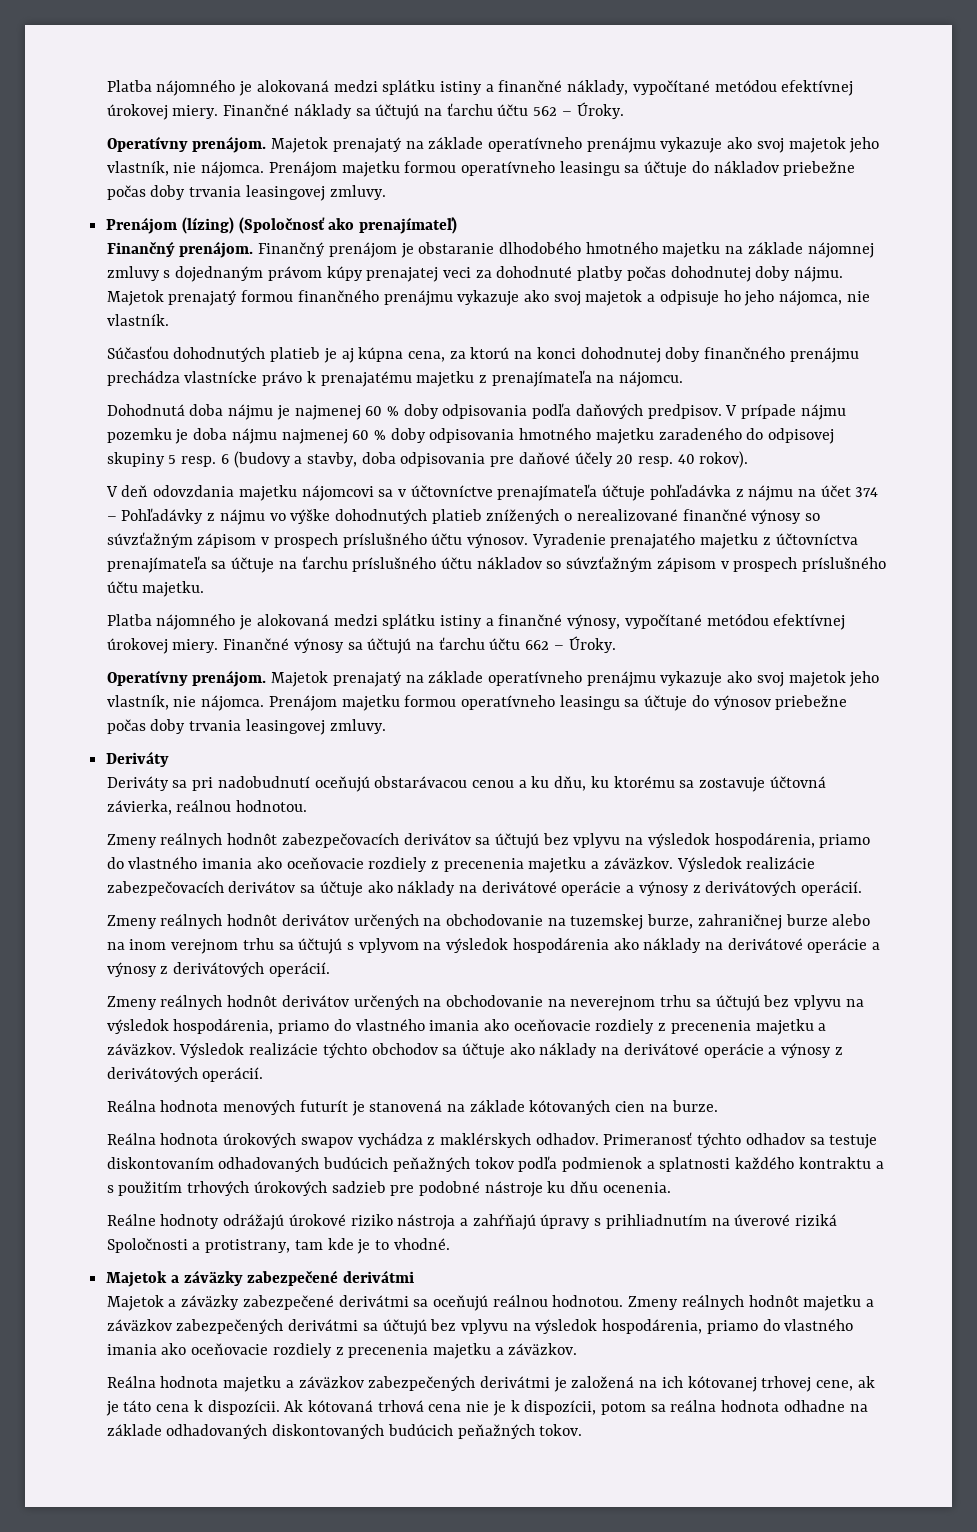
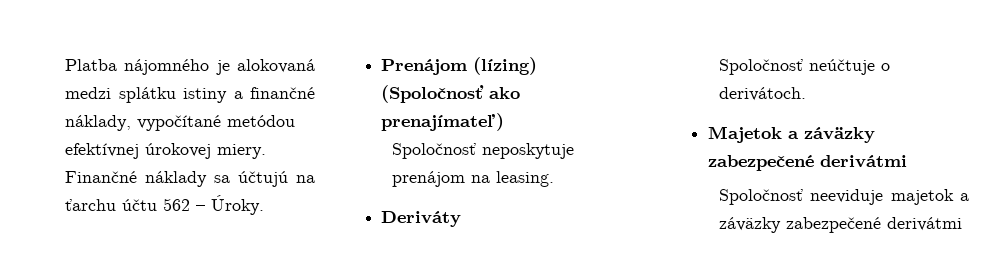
[106,136,880,153] [106,161,856,177] [106,185,386,201] // Operatívny prenájom. Majetok prenajatý na základe operatívneho prenájmu vykazuje ako svoj majetok jeho vlastník, nie nájomca. Prenájom majetku formou operatívneho leasingu sa účtuje do nákladov priebežne počas doby trvania leasingovej zmluvy. -> (265, 205) none
[106,241,874,258] [106,266,844,282] [106,290,870,306] [106,314,169,326] [106,346,859,363] [106,370,684,387] [106,403,846,420] [106,428,835,444] [106,451,749,468] [105,484,879,501] [106,508,821,525] [106,532,858,549] [106,556,887,573] [106,581,205,597] [106,614,846,630] [106,636,616,654] [106,670,880,687] [106,695,848,711] [106,719,386,735] [106,751,170,767] [106,776,826,792] [106,800,308,815] [106,833,871,849] [106,857,816,873] [106,881,863,897] [106,914,871,930] [106,938,881,954] [106,962,330,977] [106,995,864,1011] [106,1019,827,1035] [106,1043,843,1059] [106,1067,264,1082] [106,1100,718,1116] [106,1132,878,1149] [106,1156,884,1172] [106,1181,671,1197] [106,1214,838,1230] [106,1238,450,1254] Finančný prenájom. Finančný prenájom je obstaranie dlhodobého hmotného majetku na základe nájomnej zmluvy s dojednaným právom kúpy prenajatej veci za dohodnuté platby počas dohodnutej doby nájmu. Majetok prenajatý formou finančného prenájmu vykazuje ako svoj majetok a odpisuje ho jeho nájomca, nie vlastník. // Súčasťou dohodnutých platieb je aj kúpna cena, za ktorú na konci dohodnutej doby finančného prenájmu prechádza vlastnícke právo k prenajatému majetku z prenajímateľa na nájomcu. // Dohodnutá doba nájmu je najmenej 60 % doby odpisovania podľa daňových predpisov. V prípade nájmu pozemku je doba nájmu najmenej 60 % doby odpisovania hmotného majetku zaradeného do odpisovej skupiny 5 resp. 6 (budovy a stavby, doba odpisovania pre daňové účely 20 resp. 40 rokov). // V deň odovzdania majetku nájomcovi sa v účtovníctve prenajímateľa účtuje pohľadávka z nájmu na účet 374 – Pohľadávky z nájmu vo výške dohodnutých platieb znížených o nerealizované finančné výnosy so súvzťažným zápisom v prospech príslušného účtu výnosov. Vyradenie prenajatého majetku z účtovníctva prenajímateľa sa účtuje na ťarchu príslušného účtu nákladov so súvzťažným zápisom v prospech príslušného účtu majetku. // Platba nájomného je alokovaná medzi splátku istiny a finančné výnosy, vypočítané metódou efektívnej úrokovej miery. Finančné výnosy sa účtujú na ťarchu účtu 662 – Úroky. // Operatívny prenájom. Majetok prenajatý na základe operatívneho prenájmu vykazuje ako svoj majetok jeho vlastník, nie nájomca. Prenájom majetku formou operatívneho leasingu sa účtuje do výnosov priebežne počas doby trvania leasingovej zmluvy. // Deriváty // Deriváty sa pri nadobudnutí oceňujú obstarávacou cenou a ku dňu, ku ktorému sa zostavuje účtovná závierka, reálnou hodnotou. // Zmeny reálnych hodnôt zabezpečovacích derivátov sa účtujú bez vplyvu na výsledok hospodárenia, priamo do vlastného imania ako oceňovacie rozdiely z precenenia majetku a záväzkov. Výsledok realizácie zabezpečovacích derivátov sa účtuje ako náklady na derivátové operácie a výnosy z derivátových operácií. // Zmeny reálnych hodnôt derivátov určených na obchodovanie na tuzemskej burze, zahraničnej burze alebo na inom verejnom trhu sa účtujú s vplyvom na výsledok hospodárenia ako náklady na derivátové operácie a výnosy z derivátových operácií. // Zmeny reálnych hodnôt derivátov určených na obchodovanie na neverejnom trhu sa účtujú bez vplyvu na výsledok hospodárenia, priamo do vlastného imania ako oceňovacie rozdiely z precenenia majetku a záväzkov. Výsledok realizácie týchto obchodov sa účtuje ako náklady na derivátové operácie a výnosy z derivátových operácií. // Reálna hodnota menových futurít je stanovená na základe kótovaných cien na burze. // Reálna hodnota úrokových swapov vychádza z maklérskych odhadov. Primeranosť týchto odhadov sa testuje diskontovaním odhadovaných budúcich peňažných tokov podľa podmienok a splatnosti každého kontraktu a s použitím trhových úrokových sadzieb pre podobné nástroje ku dňu ocenenia. // Reálne hodnoty odrážajú úrokové riziko nástroja a zahŕňajú úpravy s prihliadnutím na úverové riziká Spoločnosti a protistrany, tam kde je to vhodné. -> [392,143,575,159] [392,171,555,187] [381,211,462,227] [719,59,891,75] [719,87,807,101] Spoločnosť neposkytuje prenájom na leasing. // Deriváty // Spoločnosť neúčtuje o derivátoch.
[106,1295,875,1311] [106,1319,854,1335] [106,1343,578,1359] [106,1376,875,1392] [105,1400,868,1416] [106,1424,583,1439] Majetok a záväzky zabezpečené derivátmi sa oceňujú reálnou hodnotou. Zmeny reálnych hodnôt majetku a záväzkov zabezpečených derivátmi sa účtujú bez vplyvu na výsledok hospodárenia, priamo do vlastného imania ako oceňovacie rozdiely z precenenia majetku a záväzkov. // Reálna hodnota majetku a záväzkov zabezpečených derivátmi je založená na ich kótovanej trhovej cene, ak je táto cena k dispozícii. Ak kótovaná trhová cena nie je k dispozícii, potom sa reálna hodnota odhadne na základe odhadovaných diskontovaných budúcich peňažných tokov. -> [719,189,969,205] [719,217,963,233] Spoločnosť neeviduje majetok a záväzky zabezpečené derivátmi

